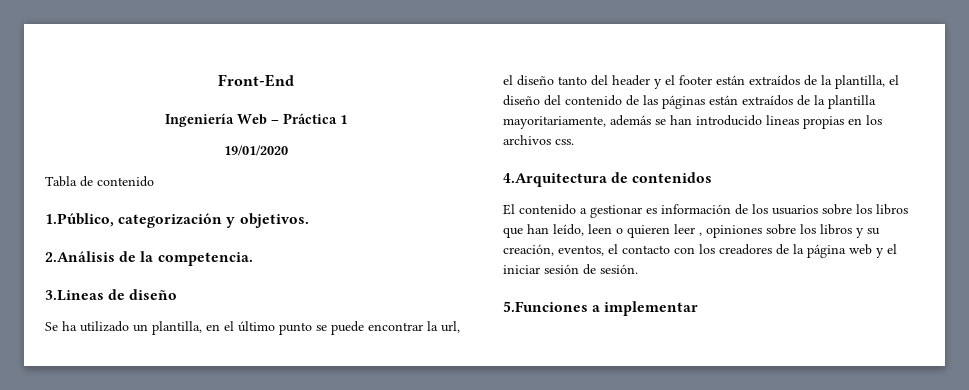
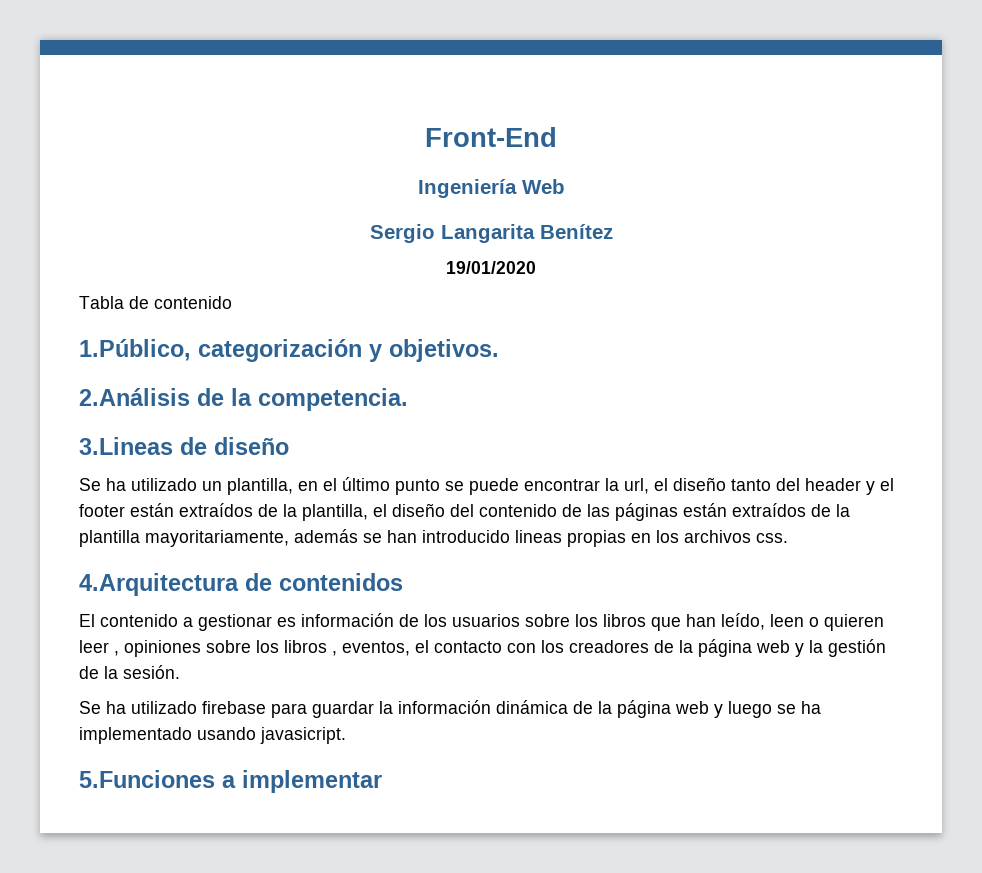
[270,113,347,124] – Práctica 1 -> [369,224,613,243] // Sergio Langarita Benítez
[856,228,880,238] [503,244,554,256] y su creación, -> [332,651,337,656] ,
[887,244,897,254] [503,264,638,275] el iniciar sesión de sesión. -> [809,639,886,657] [79,665,180,679] [79,700,821,718] [79,727,346,744] la gestión de la sesión. // Se ha utilizado firebase para guardar la información dinámica de la página web y luego se ha implementado usando javasicript.

